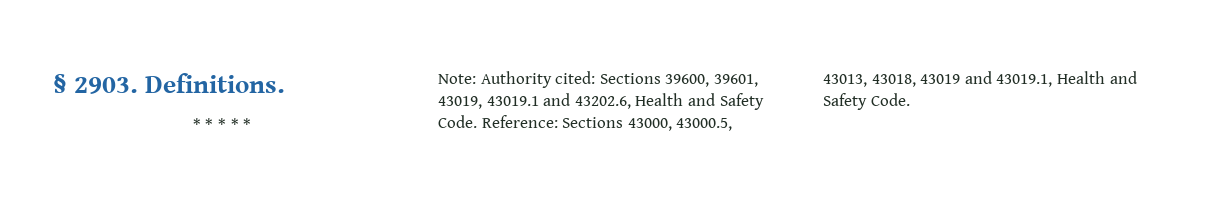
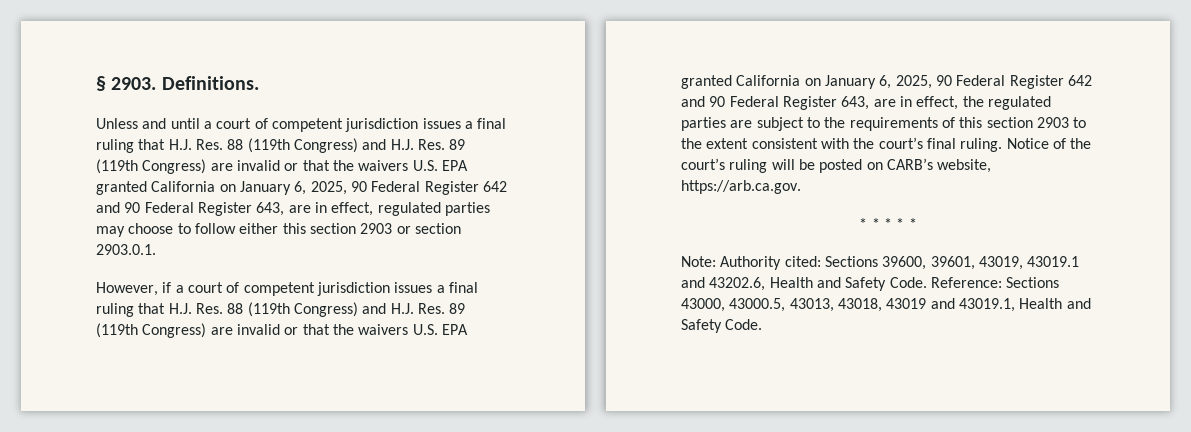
(286, 83) none -> [96,118,507,132] [96,138,466,153] [96,159,468,174] [96,181,507,195] [96,202,490,216] [96,223,461,237] [96,244,156,255] [96,282,478,296] [96,302,466,317] [96,323,468,338] [681,75,1092,89] [681,96,1051,110] [681,117,1087,131] [681,137,1092,152] [681,158,992,173] [681,180,801,194] // Unless and until a court of competent jurisdiction issues a final ruling that H.J. Res. 88 (119th Congress) and H.J. Res. 89 (119th Congress) are invalid or that the waivers U.S. EPA granted California on January 6, 2025, 90 Federal Register 642 and 90 Federal Register 643, are in effect, regulated parties may choose to follow either this section 2903 or section 2903.0.1. // However, if a court of competent jurisdiction issues a final ruling that H.J. Res. 88 (119th Congress) and H.J. Res. 89 (119th Congress) are invalid or that the waivers U.S. EPA granted California on January 6, 2025, 90 Federal Register 642 and 90 Federal Register 643, are in effect, the regulated parties are subject to the requirements of this section 2903 to the extent consistent with the court’s final ruling. Notice of the court’s ruling will be posted on CARB’s website, https://arb.ca.gov.

